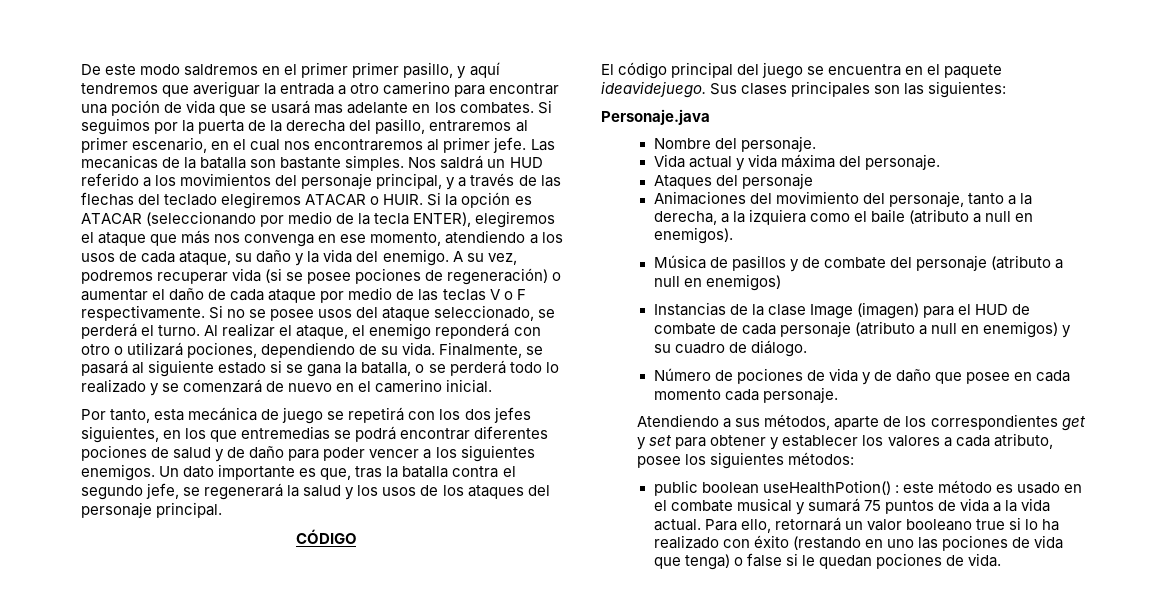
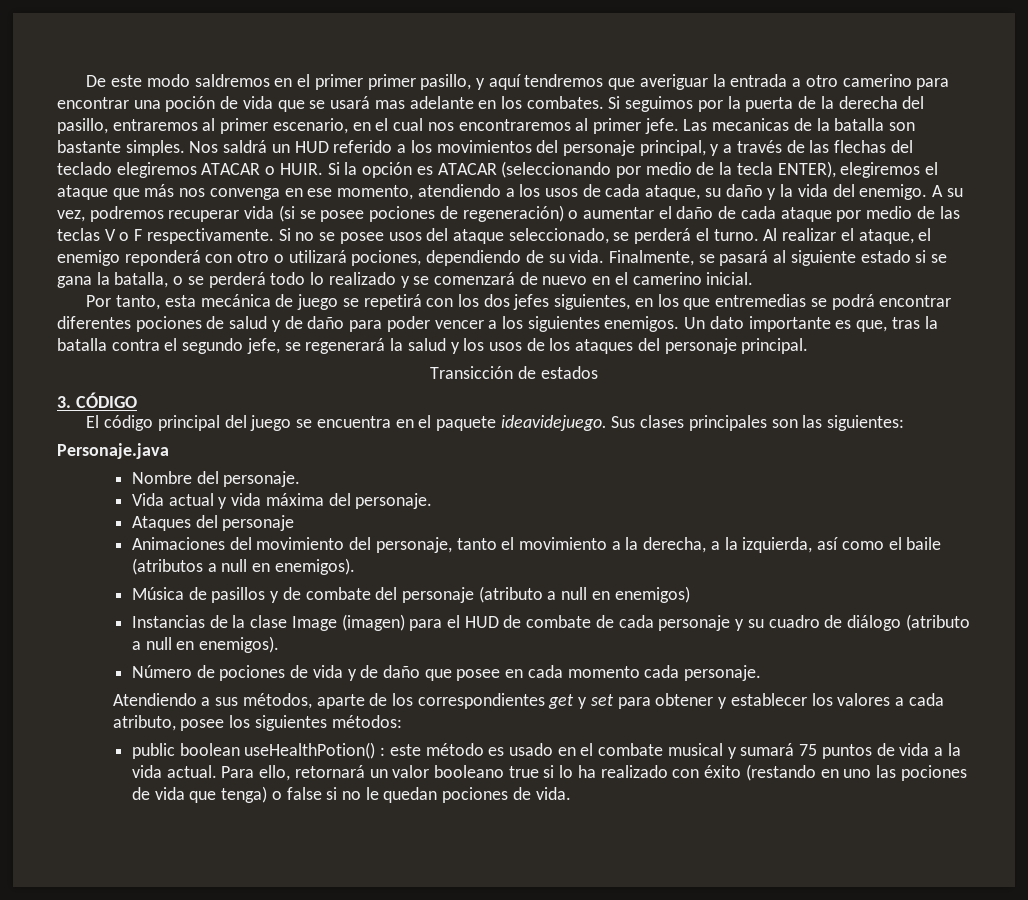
(223, 510) none -> [430,366,598,379] [57,396,71,408] Transicción de estados // 3.
(1004, 199) none -> [501,537,608,550] el movimiento
[748,209,806,225] izquiera -> [742,537,839,553] izquierda, así
[909,209,970,224] (atributo -> [131,558,203,575] (atributos
[854,321,1072,338] [653,340,807,357] (atributo a null en enemigos) y su cuadro de diálogo. -> [735,614,970,631] [131,636,280,653] y su cuadro de diálogo (atributo a null en enemigos).
(798, 559) none -> [342,791,362,800] no

